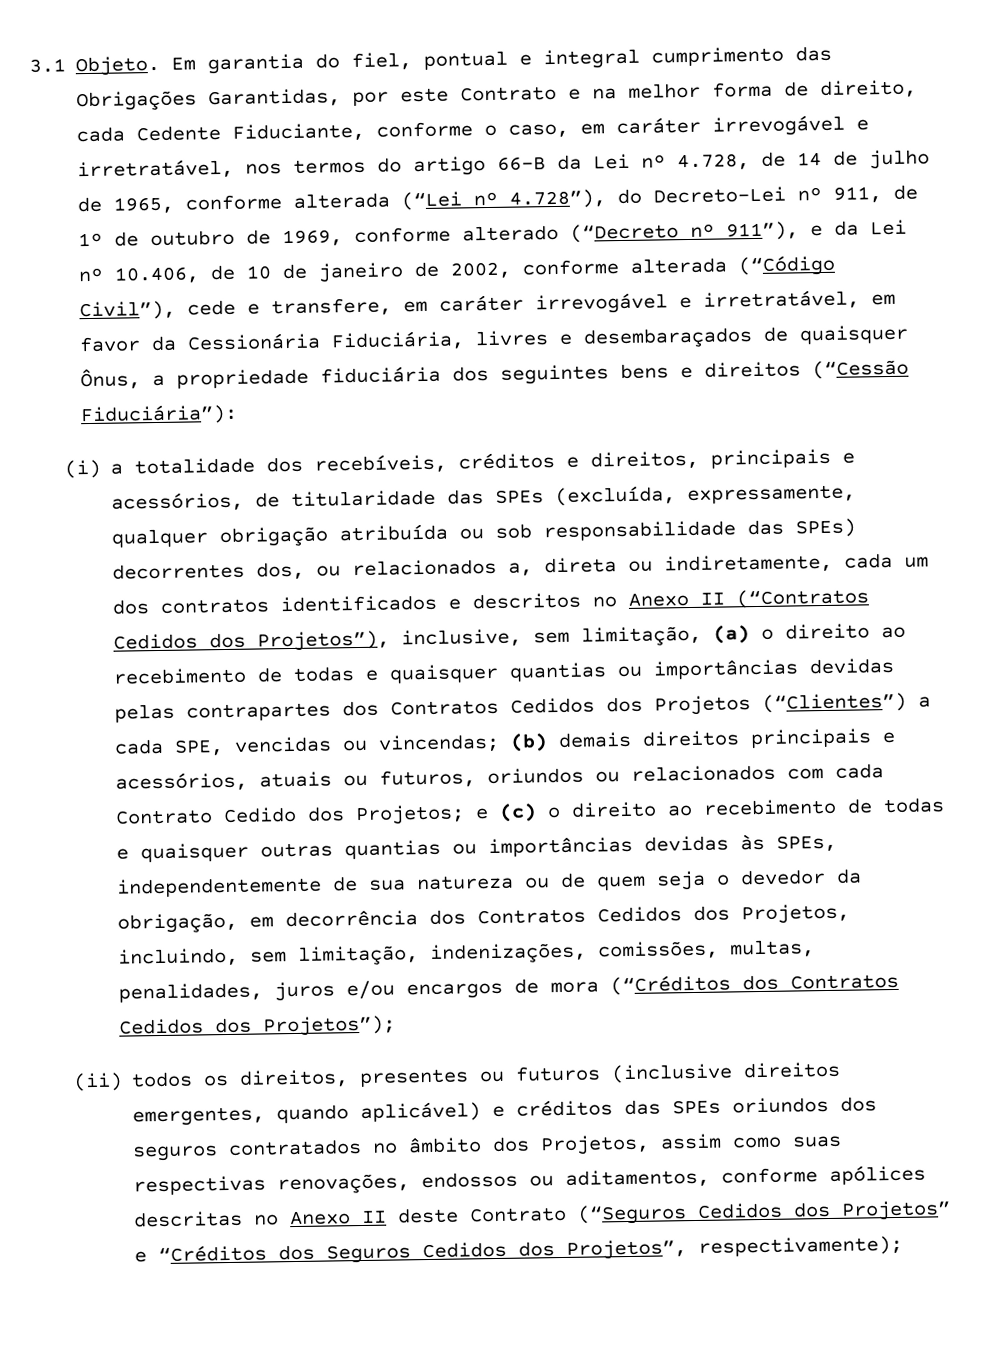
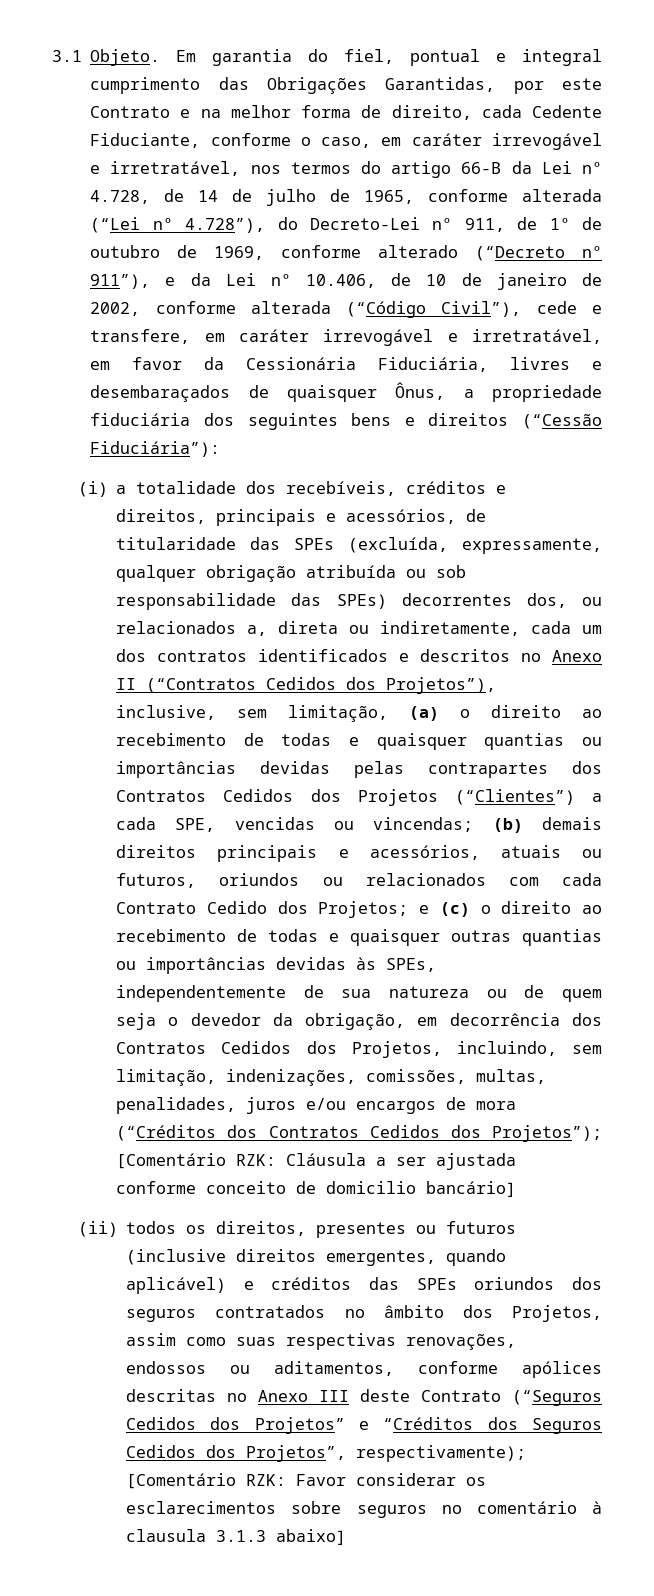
(396, 1026) none -> [116,1153,517,1170] [116,1181,517,1197] [Comentário RZK: Cláusula a ser ajustada conforme conceito de domicilio bancário]
[360,1210,387,1224] II -> [319,1390,350,1402] III
(903, 1246) none -> [126,1473,487,1489] [126,1501,602,1518] [126,1529,347,1545] [Comentário RZK: Favor considerar os esclarecimentos sobre seguros no comentário à clausula 3.1.3 abaixo]

